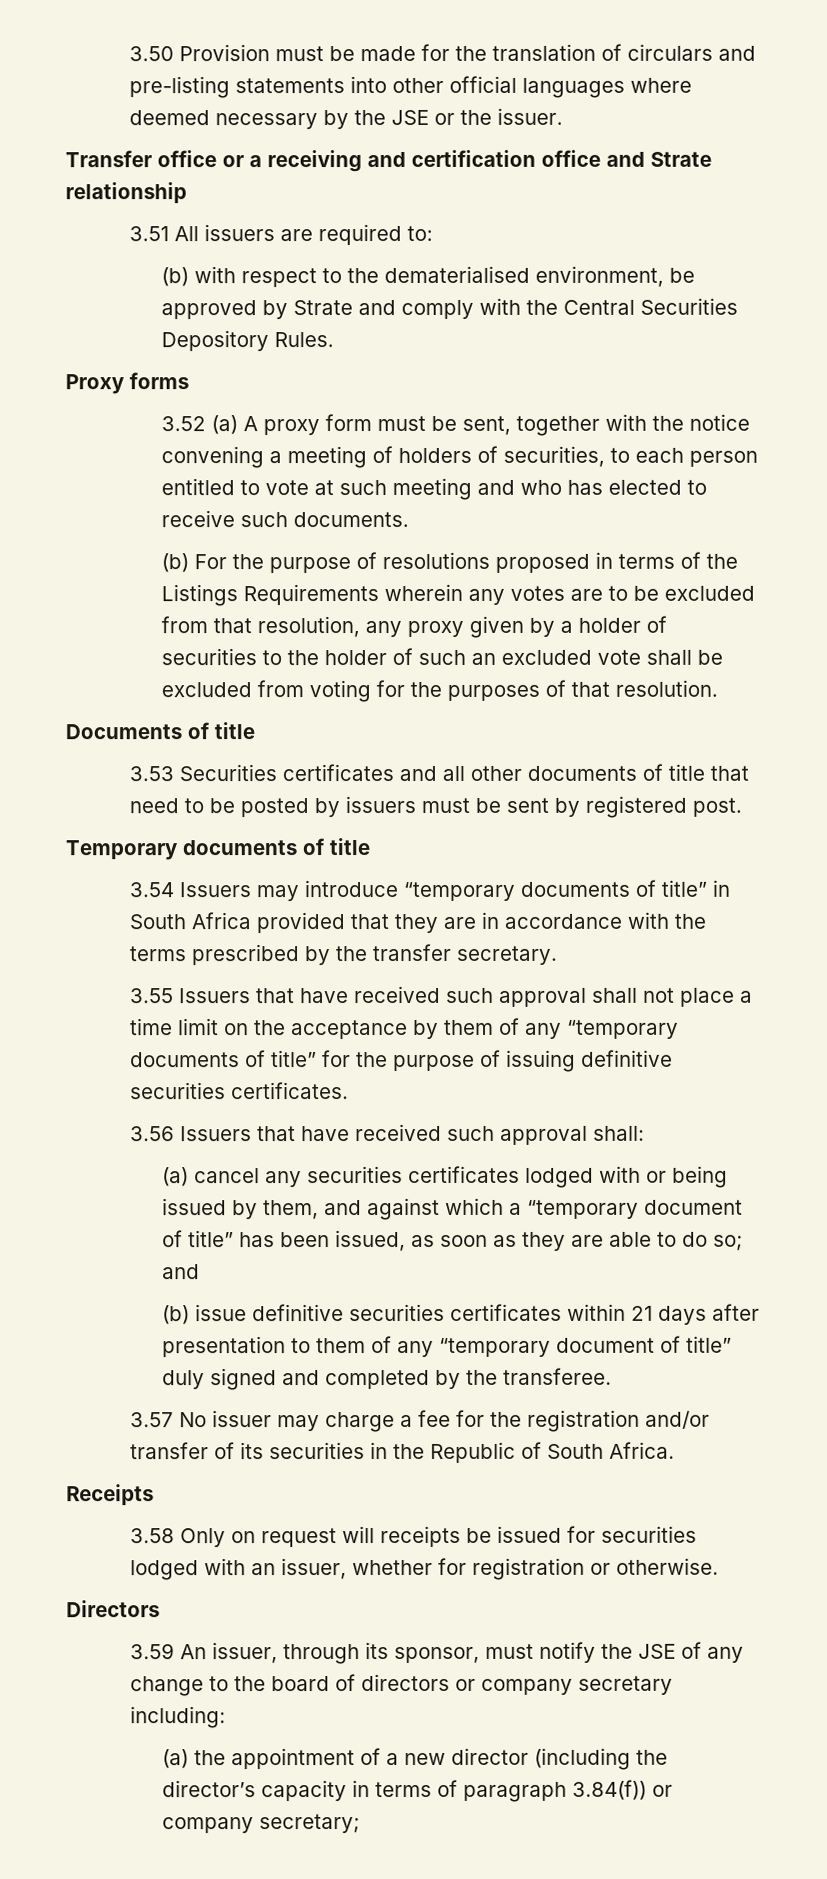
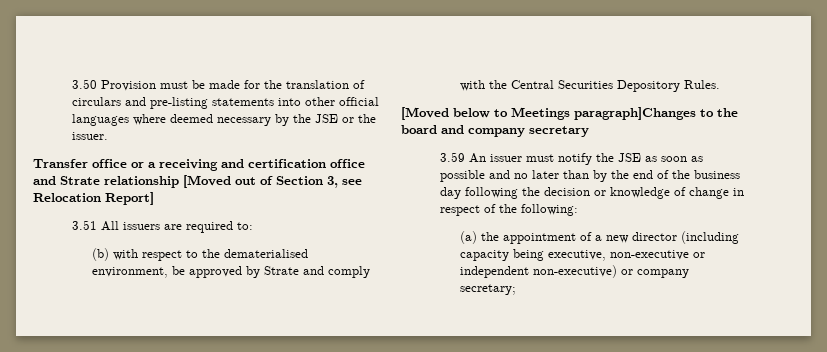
(187, 193) none -> [183,175,362,188] [33,192,154,205] [Moved out of Section 3, see Relocation Report]
[65,372,189,395] [161,413,751,436] [161,445,759,469] [161,477,708,501] [161,510,410,528] [161,551,739,574] [161,583,756,607] [161,615,668,638] [161,647,724,666] [161,679,719,703] [65,722,255,740] [129,763,750,782] [129,795,743,818] [65,838,370,861] [129,879,731,902] [129,911,707,934] [130,943,559,966] [130,985,754,1007] [130,1017,680,1040] [130,1049,674,1072] [130,1082,350,1100] [130,1123,646,1145] [162,1165,729,1188] [162,1197,744,1221] [162,1230,744,1252] [162,1264,201,1280] [162,1303,761,1325] [162,1335,733,1358] [162,1367,613,1391] [130,1409,711,1433] [130,1441,676,1463] [66,1484,154,1506] [130,1525,698,1548] [130,1557,720,1581] [66,1600,160,1618] [130,1641,745,1665] [130,1673,674,1697] [130,1706,227,1729] Proxy forms // 3.52 (a) A proxy form must be sent, together with the notice convening a meeting of holders of securities, to each person entitled to vote at such meeting and who has elected to receive such documents. // (b) For the purpose of resolutions proposed in terms of the Listings Requirements wherein any votes are to be excluded from that resolution, any proxy given by a holder of securities to the holder of such an excluded vote shall be excluded from voting for the purposes of that resolution. // Documents of title // 3.53 Securities certificates and all other documents of title that need to be posted by issuers must be sent by registered post. // Temporary documents of title // 3.54 Issuers may introduce “temporary documents of title” in South Africa provided that they are in accordance with the terms prescribed by the transfer secretary. // 3.55 Issuers that have received such approval shall not place a time limit on the acceptance by them of any “temporary documents of title” for the purpose of issuing definitive securities certificates. // 3.56 Issuers that have received such approval shall: // (a) cancel any securities certificates lodged with or being issued by them, and against which a “temporary document of title” has been issued, as soon as they are able to do so; and // (b) issue definitive securities certificates within 21 days after presentation to them of any “temporary document of title” duly signed and completed by the transferee. // 3.57 No issuer may charge a fee for the registration and/or transfer of its securities in the Republic of South Africa. // Receipts // 3.58 Only on request will receipts be issued for securities lodged with an issuer, whether for registration or otherwise. // Directors // 3.59 An issuer, through its sponsor, must notify the JSE of any change to the board of directors or company secretary including: -> [401,107,738,120] [401,125,589,137] [440,152,704,165] [440,170,741,182] [440,187,745,199] [440,204,579,216] [Moved below to Meetings paragraph]Changes to the board and company secretary // 3.59 An issuer must notify the JSE as soon as possible and no later than by the end of the business day following the decision or knowledge of change in respect of the following:
[636,1749,669,1765] [162,1779,648,1802] the director’s capacity in terms of paragraph 3.84(f)) -> [459,249,705,261] [459,265,617,278] capacity being executive, non-executive or independent non-executive)

